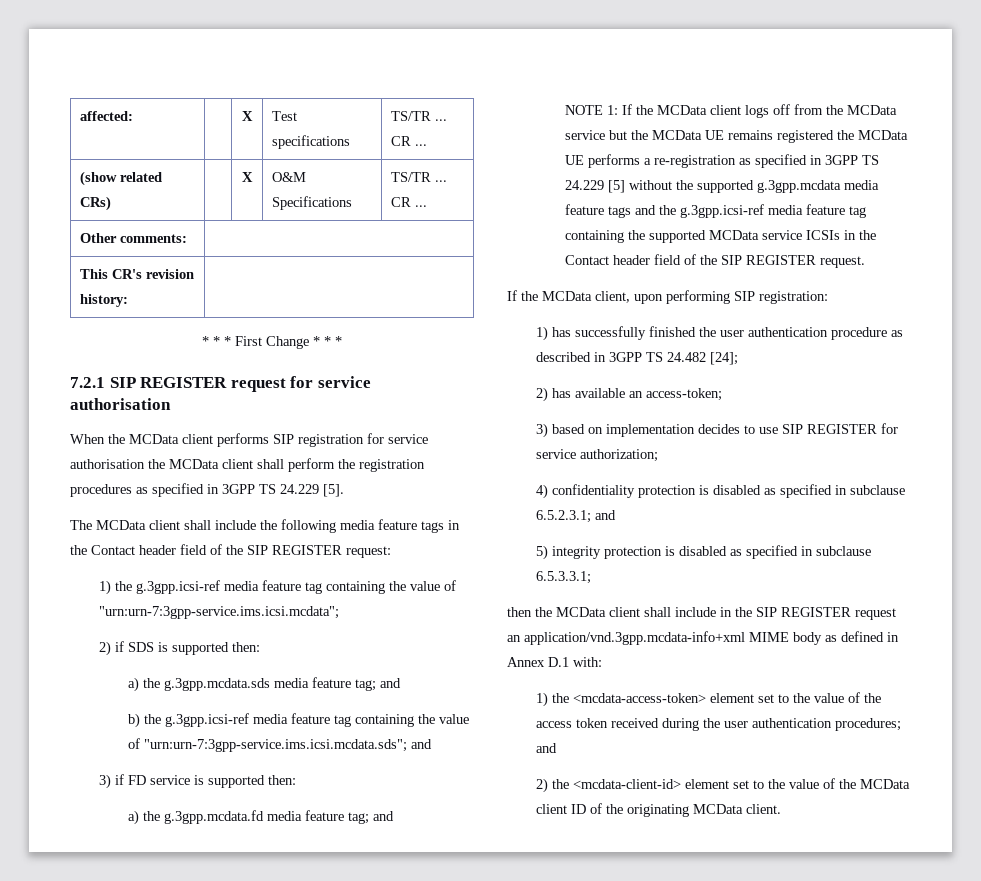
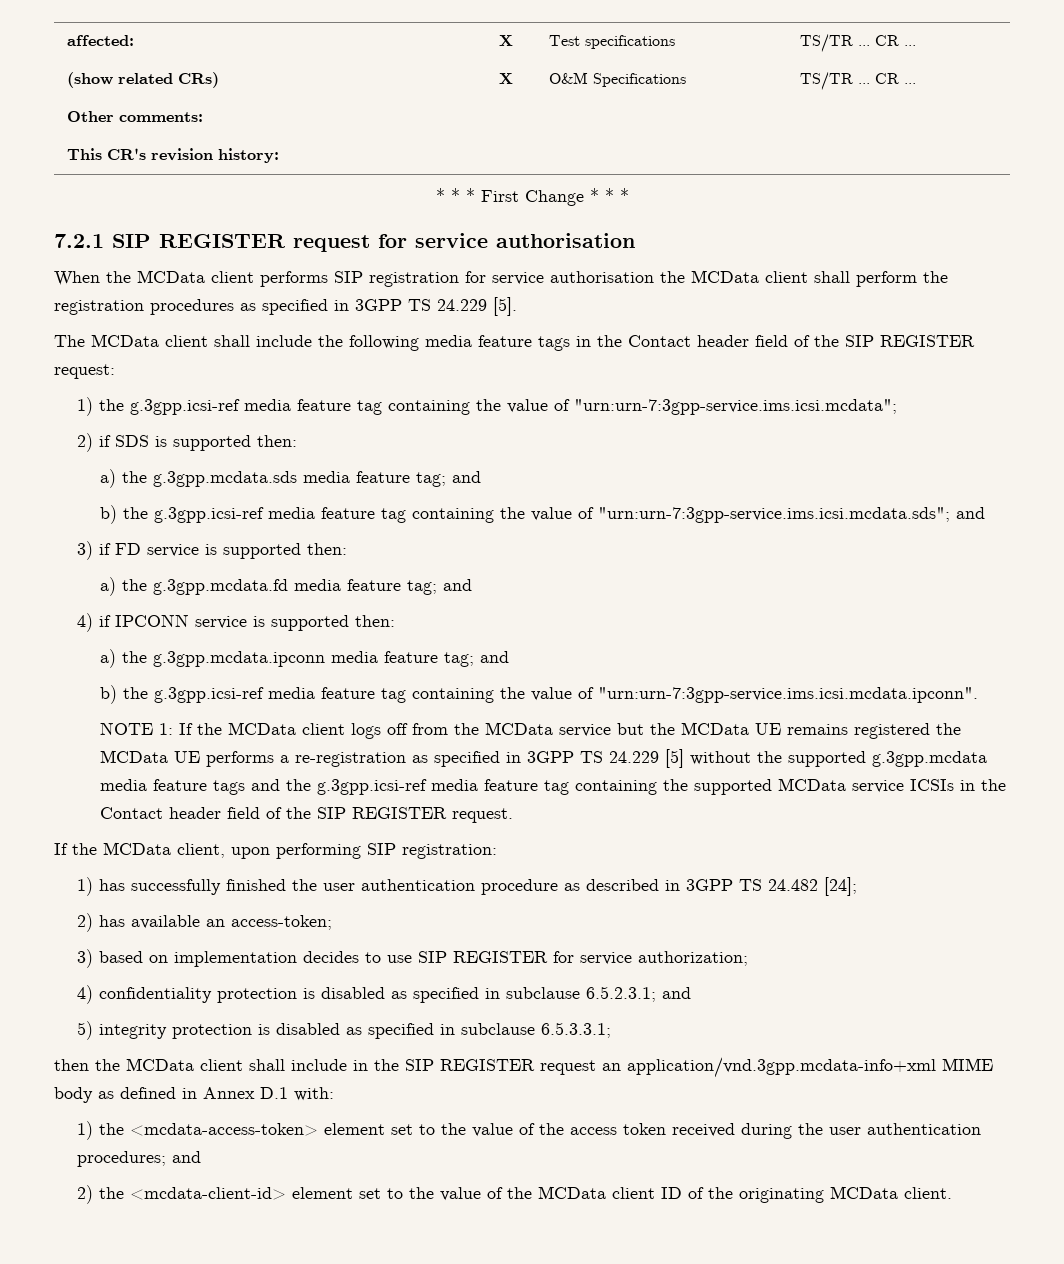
(394, 816) none -> [76,613,395,632] [99,649,509,668] [99,685,978,704] // 4) if IPCONN service is supported then: // a) the g.3gpp.mcdata.ipconn media feature tag; and // b) the g.3gpp.icsi-ref media feature tag containing the value of "urn:urn-7:3gpp-service.ims.icsi.mcdata.ipconn".

